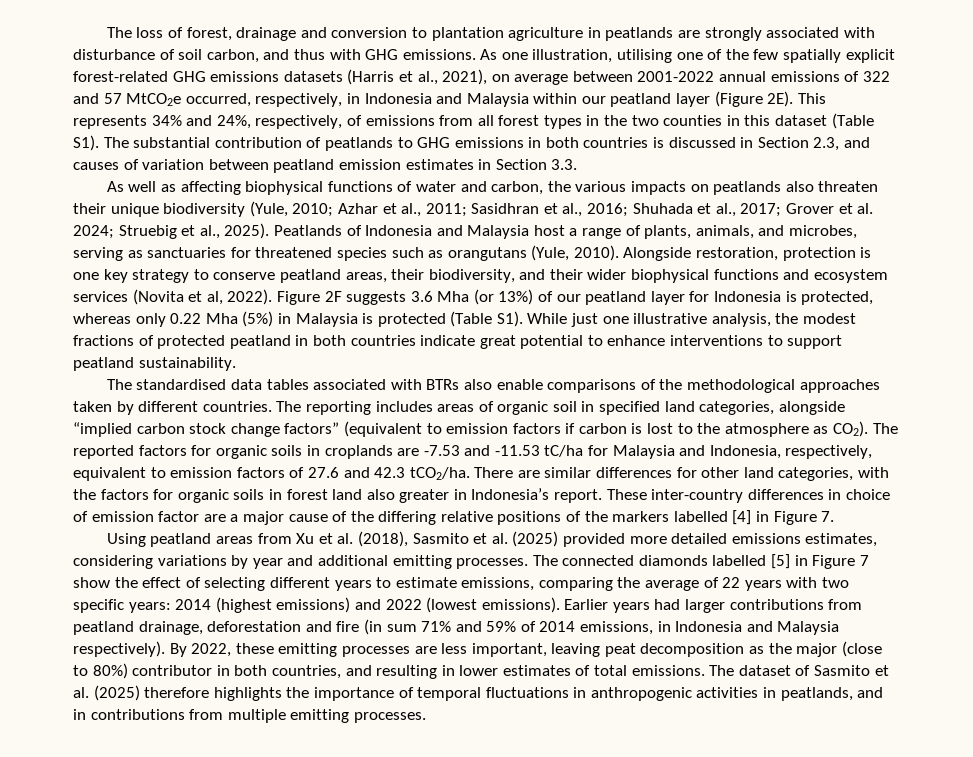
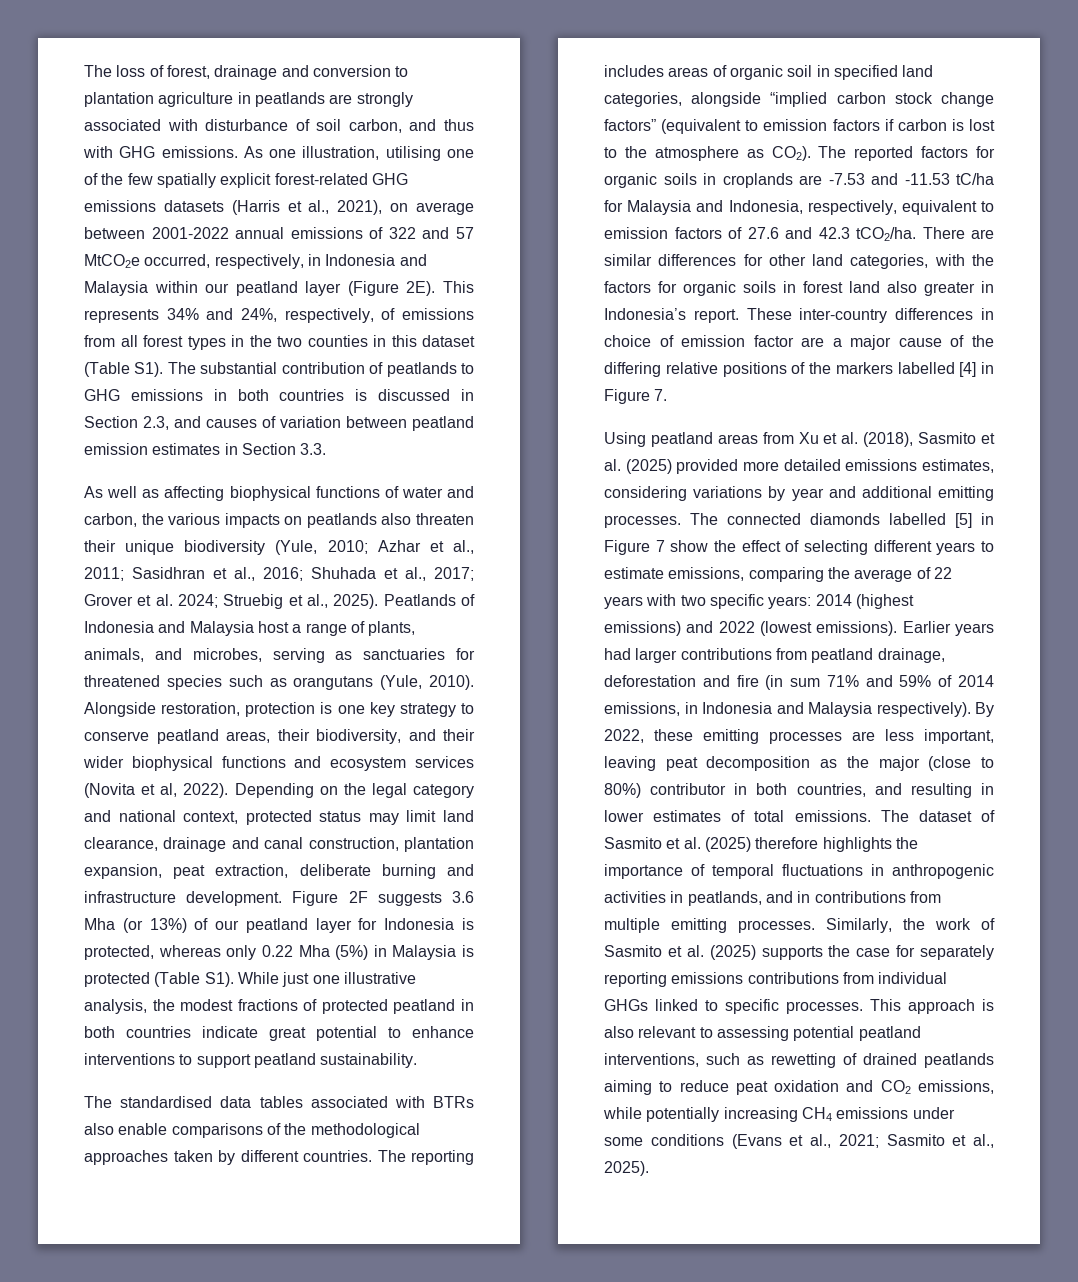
(273, 297) none -> [234,783,474,798] [84,810,474,825] [84,837,475,852] [84,864,474,879] [84,891,283,906] Depending on the legal category and national context, protected status may limit land clearance, drainage and canal construction, plantation expansion, peat extraction, deliberate burning and infrastructure development.
(426, 717) none -> [826,918,995,933] [604,945,994,960] [604,972,948,987] [604,999,994,1014] [604,1026,921,1041] [604,1053,994,1068] [604,1080,994,1095] [603,1107,955,1122] [604,1134,994,1149] [604,1161,649,1176] Similarly, the work of Sasmito et al. (2025) supports the case for separately reporting emissions contributions from individual GHGs linked to specific processes. This approach is also relevant to assessing potential peatland interventions, such as rewetting of drained peatlands aiming to reduce peat oxidation and CO2 emissions, while potentially increasing CH4 emissions under some conditions (Evans et al., 2021; Sasmito et al., 2025).

